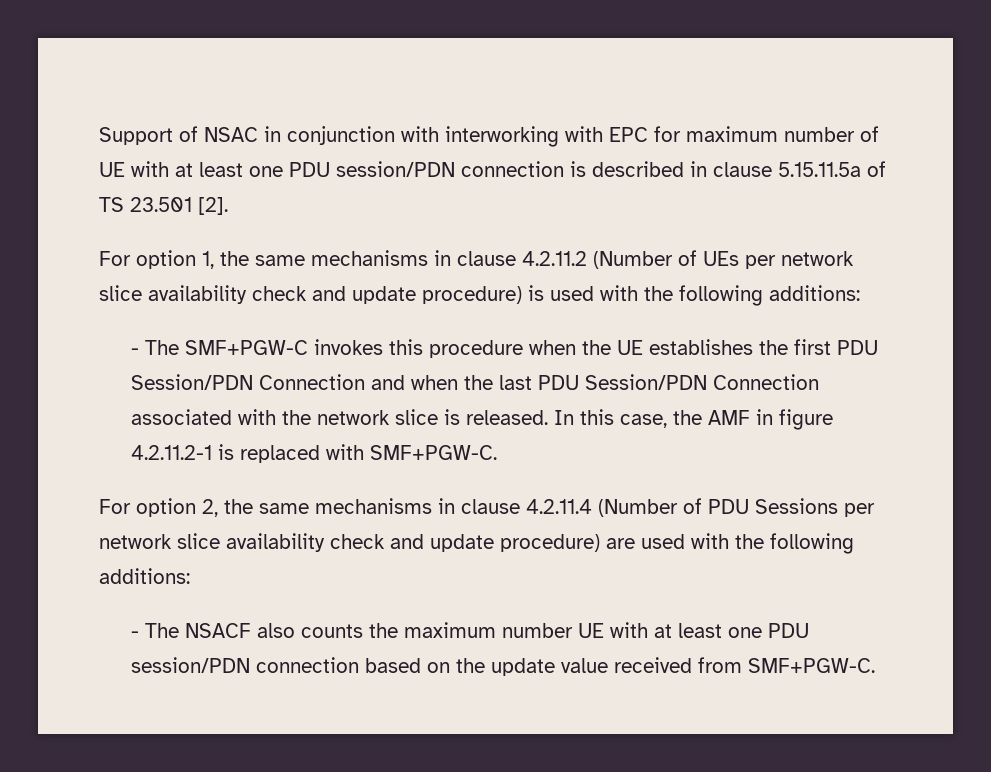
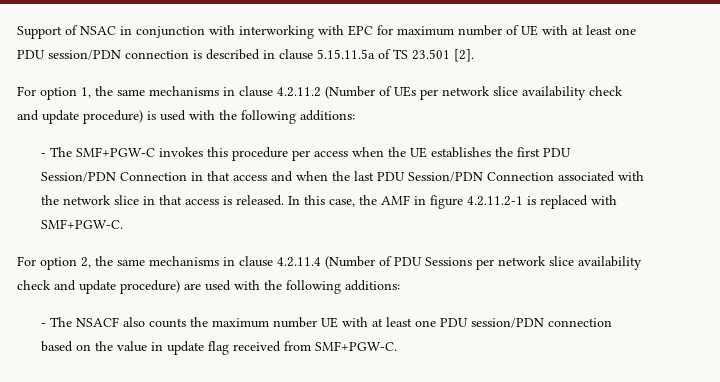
(523, 349) none -> [292,150,349,161] per access
(365, 382) none -> [191,171,268,181] in that access
(438, 417) none -> [143,195,220,205] in that access
[490,658,608,676] update value -> [117,341,230,355] value in update flag

